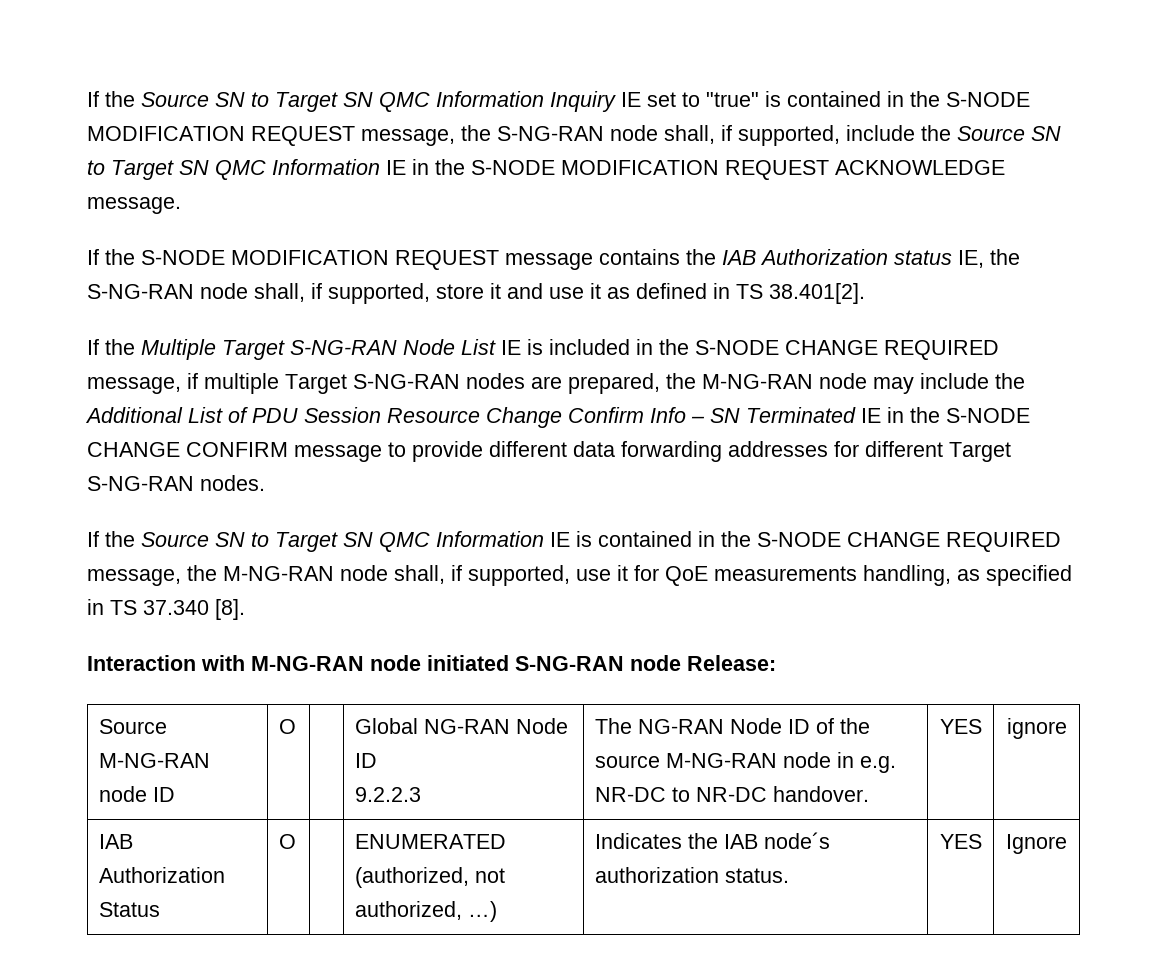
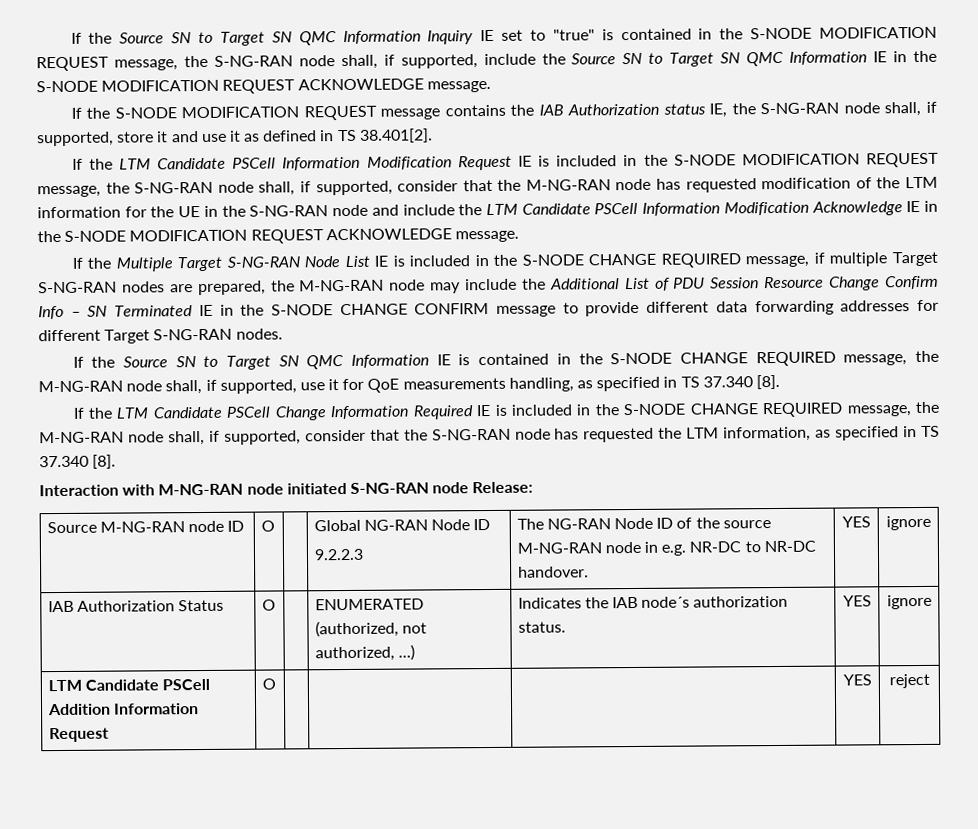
(865, 293) none -> [71,152,939,171] [37,176,939,198] [37,200,938,219] [37,228,519,244] // If the LTM Candidate PSCell Information Modification Request IE is included in the S-NODE MODIFICATION REQUEST message, the S-NG-RAN node shall, if supported, consider that the M-NG-RAN node has requested modification of the LTM information for the UE in the S-NG-RAN node and include the LTM Candidate PSCell Information Modification Acknowledge IE in the S-NODE MODIFICATION REQUEST ACKNOWLEDGE message.
(245, 609) none -> [72,401,939,421] [39,425,941,446] [39,454,117,469] // If the LTM Candidate PSCell Change Information Required IE is included in the S-NODE CHANGE REQUIRED message, the M-NG-RAN node shall, if supported, consider that the S-NG-RAN node has requested the LTM information, as specified in TS 37.340 [8].
[1006,834,1067,854] Ignore -> [886,594,932,610] [47,678,211,692] [47,703,199,716] [48,727,109,743] [261,678,276,690] [842,674,872,686] [888,673,930,689] ignore // LTM Candidate PSCell Addition Information Request | O | | | | YES | reject

